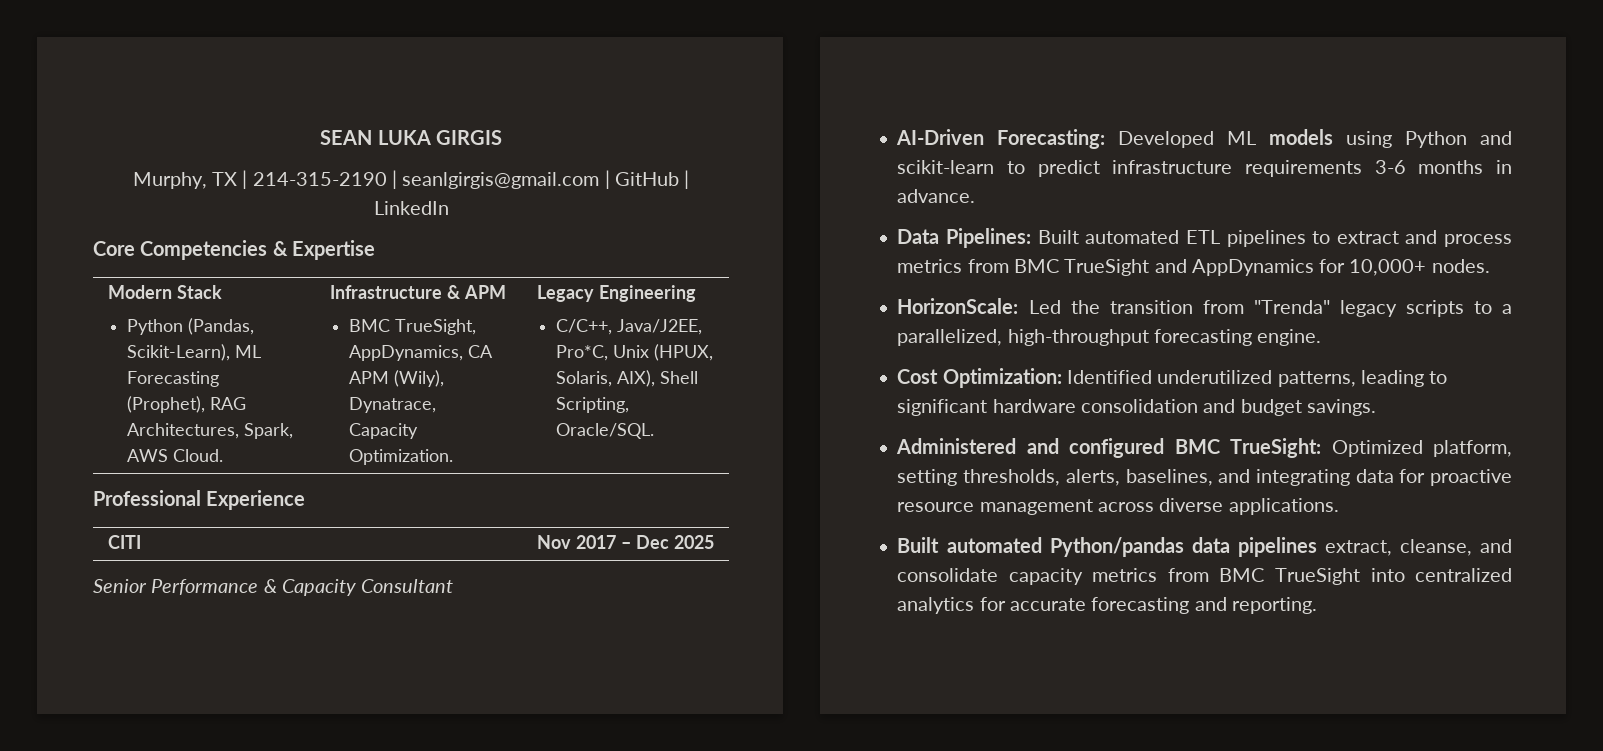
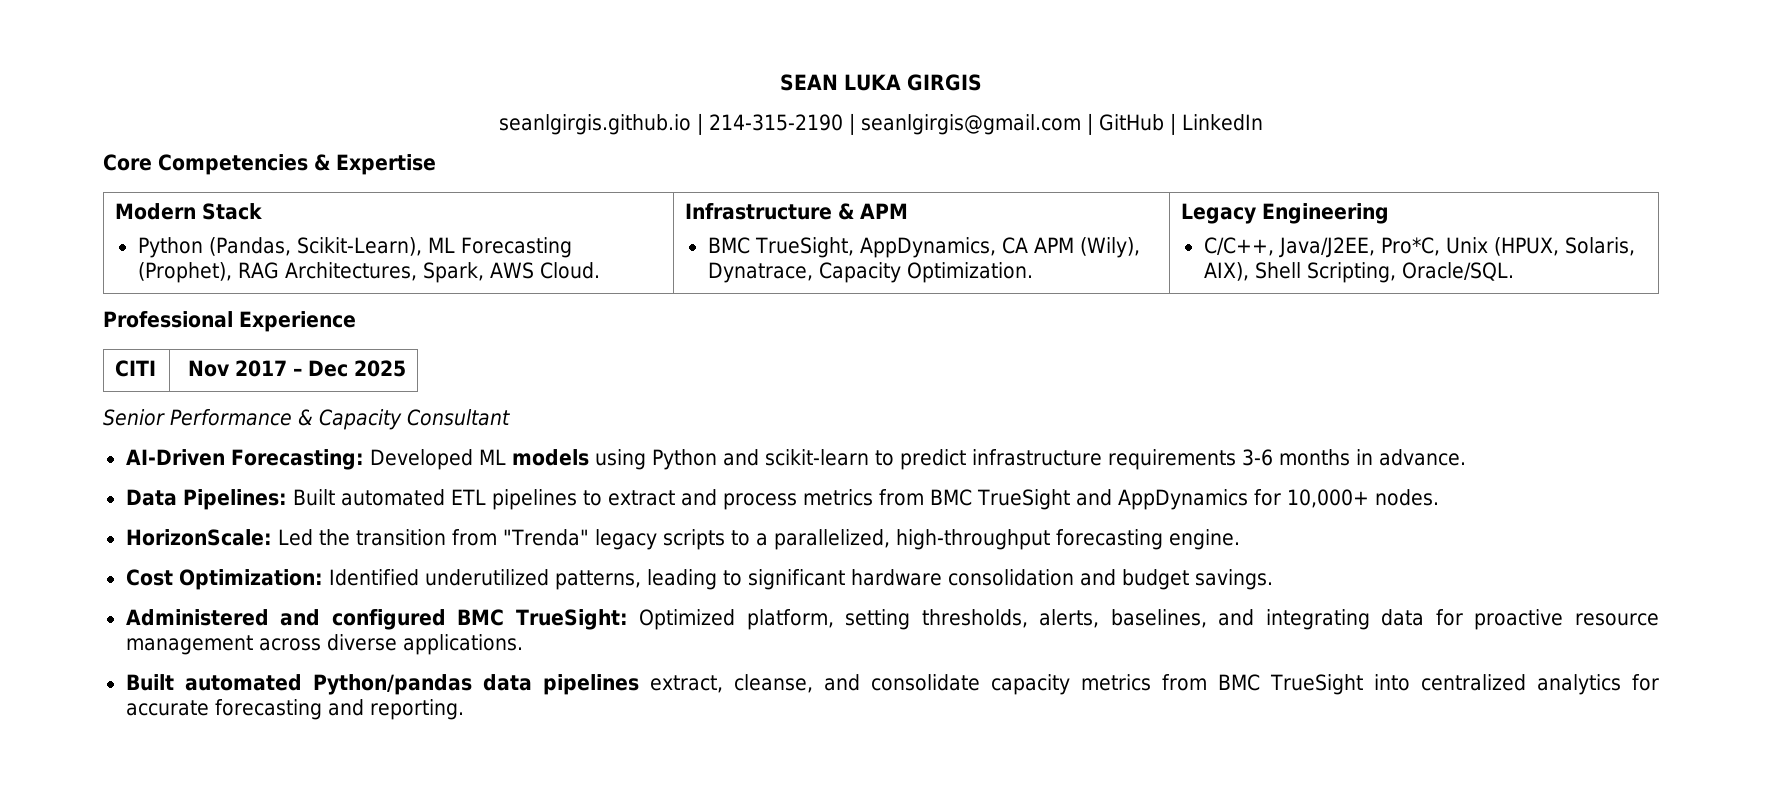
[132,172,238,189] Murphy, TX -> [499,114,692,135] seanlgirgis.github.io

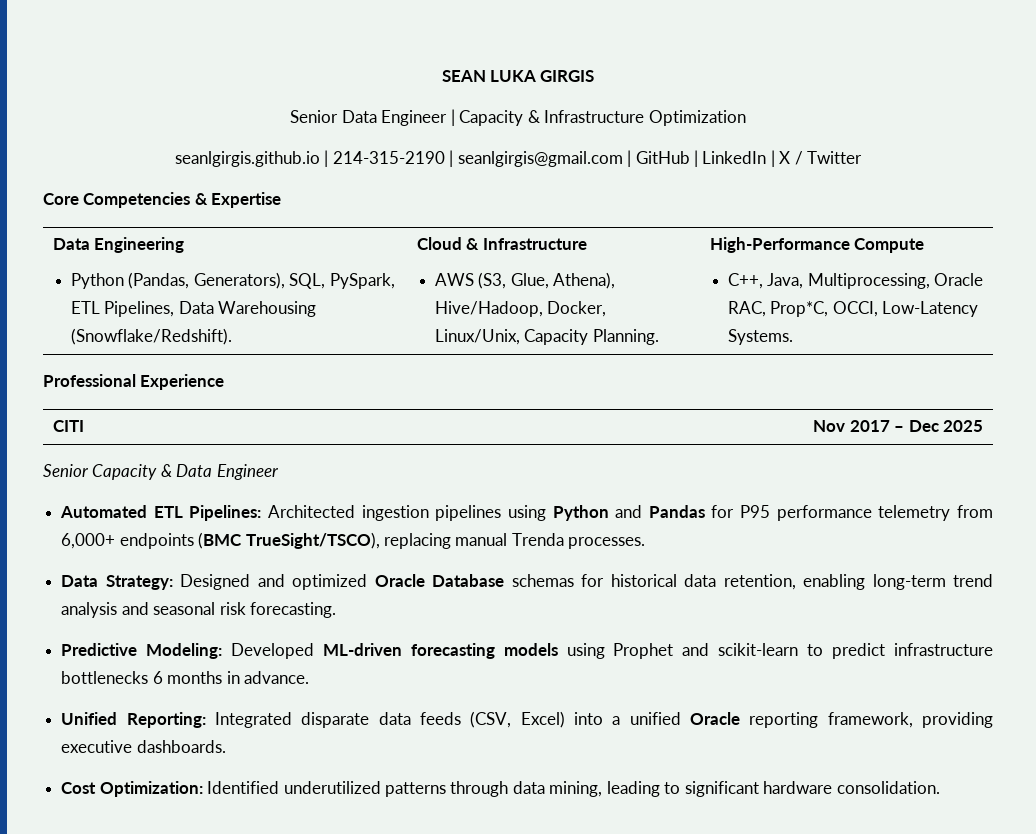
(982, 82) none -> [290,109,746,126] // Senior Data Engineer | Capacity & Infrastructure Optimization
(1264, 122) none -> [770,150,863,167] | X / Twitter
[115,203,263,220] Modern Stack -> [52,237,185,253] Data Engineering
[296,237,572,258] [137,262,600,283] [685,203,909,220] [707,237,1140,258] [707,262,1033,283] [1181,203,1390,224] [1203,237,1635,258] [1203,262,1514,283] Scikit-Learn), ML Forecasting (Prophet), RAG Architectures, Spark, AWS Cloud. | Infrastructure & APM // BMC TrueSight, AppDynamics, CA APM (Wily), Dynatrace, Capacity Optimization. | Legacy Engineering // C/C++, Java/J2EE, Pro*C, Unix (HPUX, Solaris, AIX), Shell Scripting, Oracle/SQL. -> [193,272,395,289] [70,301,317,317] [70,328,232,345] [416,237,587,250] [434,272,616,289] [434,301,607,317] [434,329,659,345] [709,237,925,253] [727,273,984,289] [727,301,979,317] [727,329,793,345] Generators), SQL, PySpark, ETL Pipelines, Data Warehousing (Snowflake/Redshift). | Cloud & Infrastructure // AWS (S3, Glue, Athena), Hive/Hadoop, Docker, Linux/Unix, Capacity Planning. | High-Performance Compute // C++, Java, Multiprocessing, Oracle RAC, Prop*C, OCCI, Low-Latency Systems.
[170,409,510,430] [125,449,506,470] Performance & Capacity Consultant // AI-Driven Forecasting: Developed ML -> [92,464,279,480] [60,505,994,521] [61,532,646,549] [61,574,994,590] [61,602,336,618] [61,643,495,659] Capacity & Data Engineer // Automated ETL Pipelines: Architected ingestion pipelines using Python and Pandas for P95 performance telemetry from 6,000+ endpoints (BMC TrueSight/TSCO), replacing manual Trenda processes. // Data Strategy: Designed and optimized Oracle Database schemas for historical data retention, enabling long-term trend analysis and seasonal risk forecasting. // Predictive Modeling: Developed ML-driven forecasting
[651,449,717,470] Python -> [613,643,674,659] Prophet
[1107,449,1273,470] requirements 3-6 -> [61,671,163,684] bottlenecks 6
[125,489,1439,510] [125,529,1240,550] [125,569,1273,590] [125,609,1660,630] [125,634,523,655] [125,674,1660,695] [125,699,464,720] Data Pipelines: Built automated ETL pipelines to extract and process metrics from BMC TrueSight and AppDynamics for 10,000+ nodes. // HorizonScale: Led the transition from "Trenda" legacy scripts to a parallelized, high-throughput forecasting engine. // Cost Optimization: Identified underutilized patterns, leading to significant hardware consolidation and budget savings. // Administered and configured BMC TrueSight: Optimized platform, setting thresholds, alerts, baselines, and integrating data for proactive resource management across diverse applications. // Built automated Python/pandas data pipelines extract, cleanse, and consolidate capacity metrics from BMC TrueSight into centralized analytics for accurate forecasting and reporting. -> [61,711,993,728] [61,740,226,753] [61,781,940,797] Unified Reporting: Integrated disparate data feeds (CSV, Excel) into a unified Oracle reporting framework, providing executive dashboards. // Cost Optimization: Identified underutilized patterns through data mining, leading to significant hardware consolidation.

